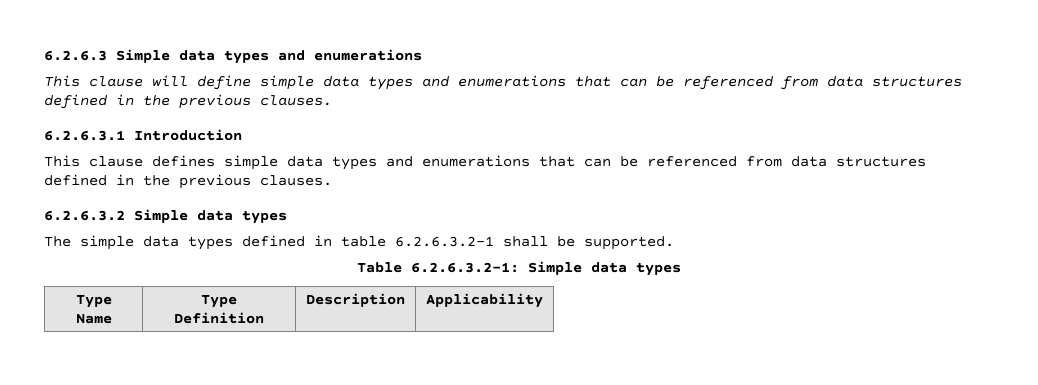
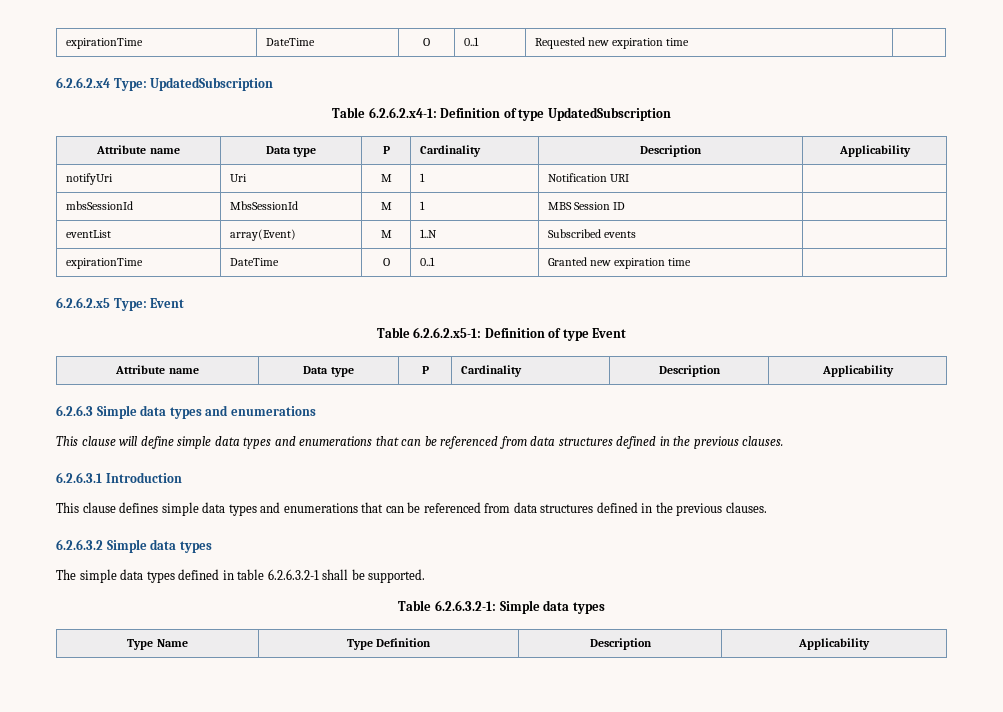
(44, 55) none -> [65,38,143,49] [265,38,315,46] [423,38,430,46] [463,37,479,46] [534,37,689,49] [56,77,274,91] [332,107,671,121] [96,145,180,154] [265,146,317,157] [382,146,390,154] [419,145,481,157] [639,145,702,157] [838,145,911,157] [65,173,113,185] [229,174,247,182] [380,174,392,182] [419,173,425,182] [547,173,629,182] [65,201,133,210] [229,201,298,210] [380,202,392,210] [419,201,425,210] [547,202,625,210] [65,230,111,238] [229,229,296,241] [380,230,392,238] [419,229,437,238] [547,229,636,238] [65,258,143,269] [229,258,279,266] [382,258,390,266] [419,257,435,266] [547,257,691,269] [56,297,185,311] [376,327,627,341] [115,365,199,374] [303,366,354,377] [421,366,429,374] [460,365,522,377] [658,365,721,377] [821,365,894,377] expirationTime | DateTime | O | 0..1 | Requested new expiration time | // 6.2.6.2.x4 Type: UpdatedSubscription // Table 6.2.6.2.x4-1: Definition of type UpdatedSubscription // Attribute name | Data type | P | Cardinality | Description | Applicability // notifyUri | Uri | M | 1 | Notification URI | // mbsSessionId | MbsSessionId | M | 1 | MBS Session ID | // eventList | array(Event) | M | 1..N | Subscribed events | // expirationTime | DateTime | O | 0..1 | Granted new expiration time | // 6.2.6.2.x5 Type: Event // Table 6.2.6.2.x5-1: Definition of type Event // Attribute name | Data type | P | Cardinality | Description | Applicability //

